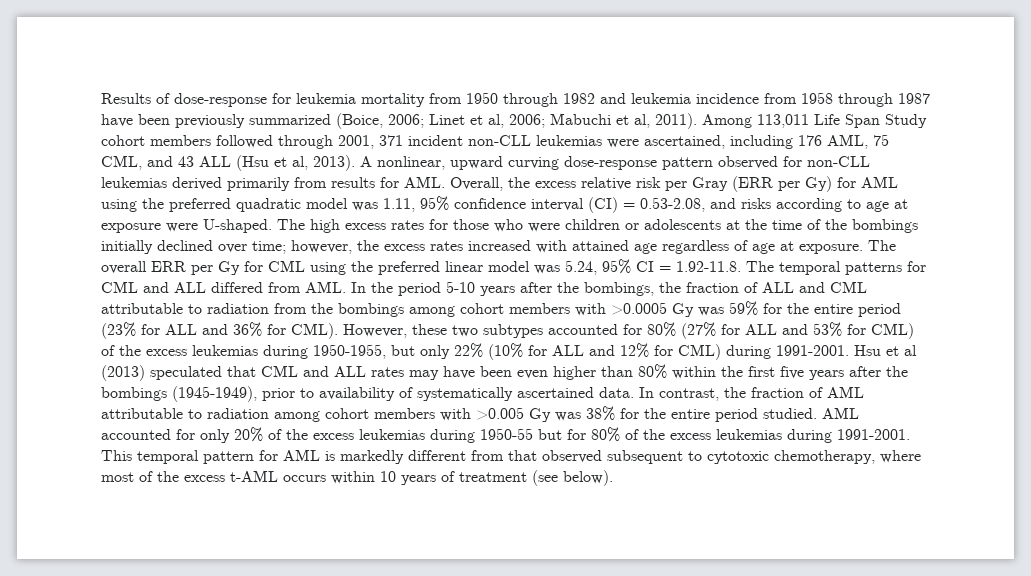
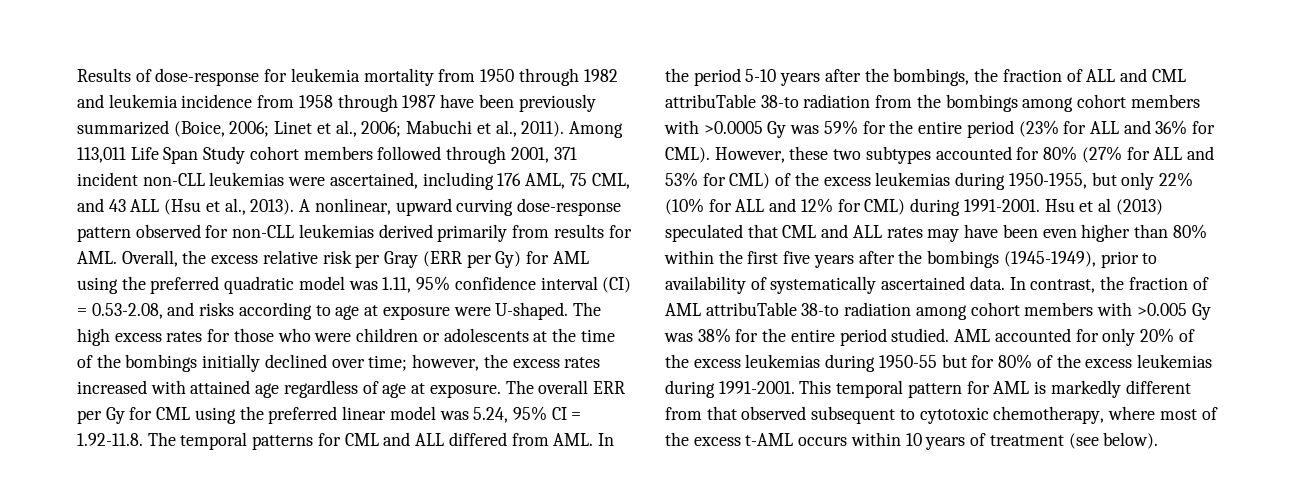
[488,114,504,128] al, -> [335,120,357,137] al.,
[634,114,650,128] al, -> [495,120,517,137] al.,
[292,156,308,170] al, -> [224,198,246,215] al.,
[101,303,202,314] attributable to -> [665,94,799,108] attribuTable 38-to
[101,408,202,419] attributable to -> [705,302,840,316] attribuTable 38-to

